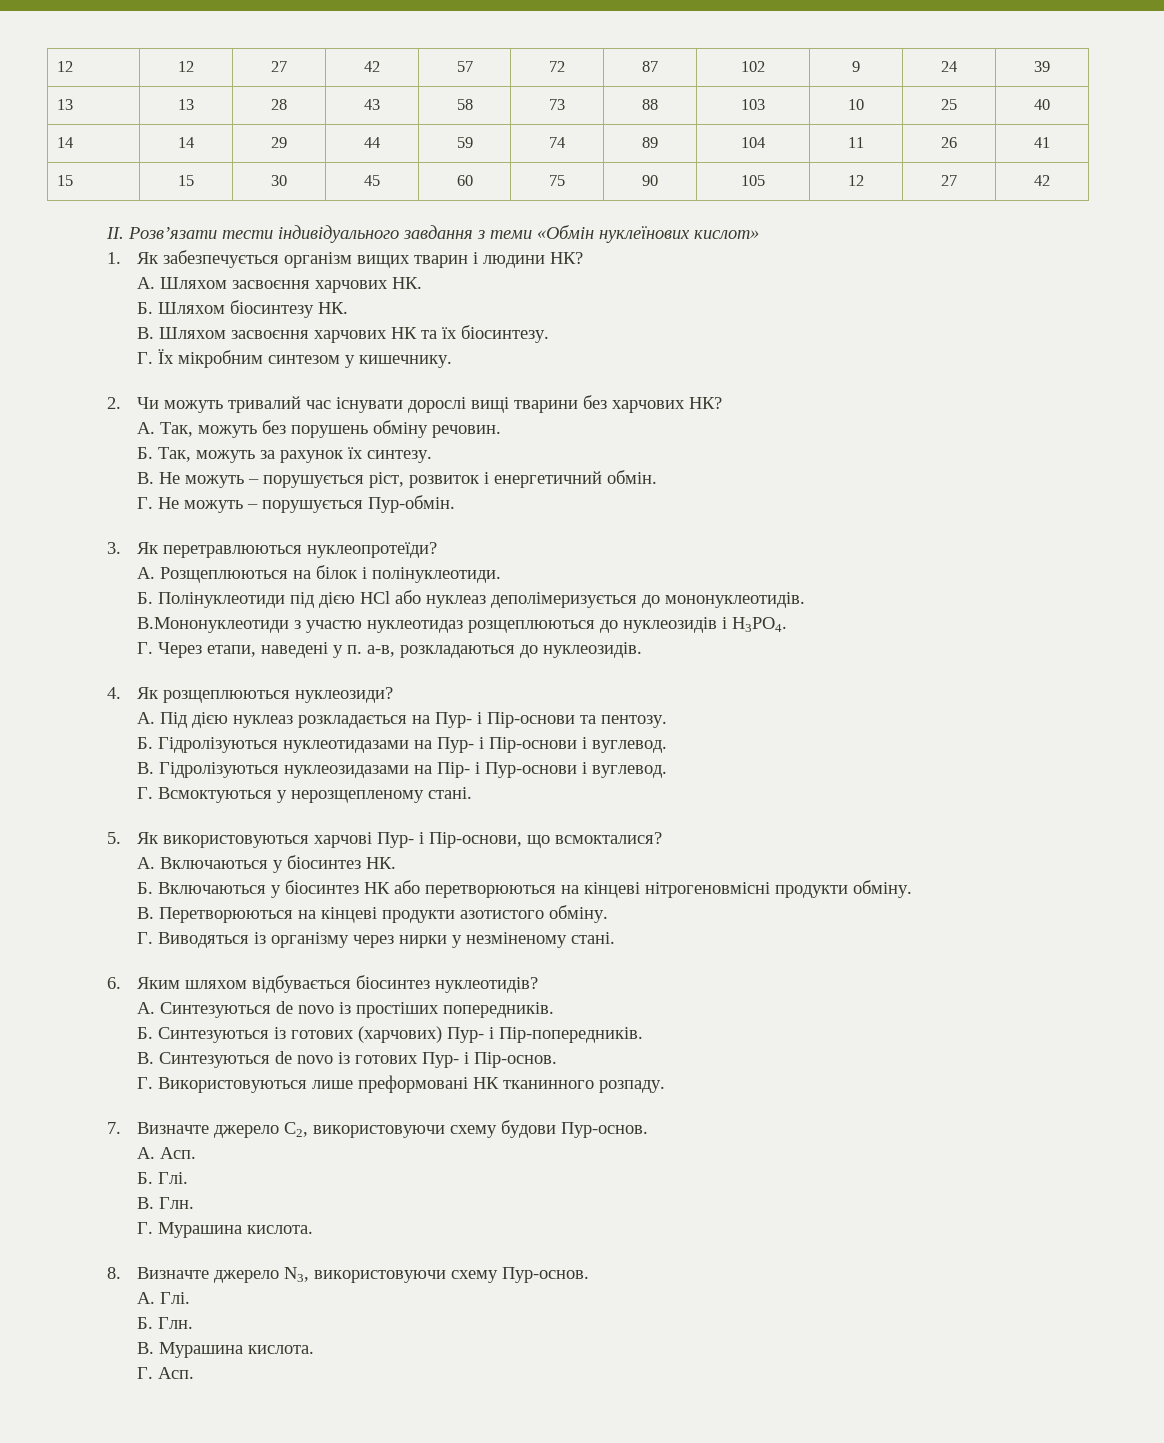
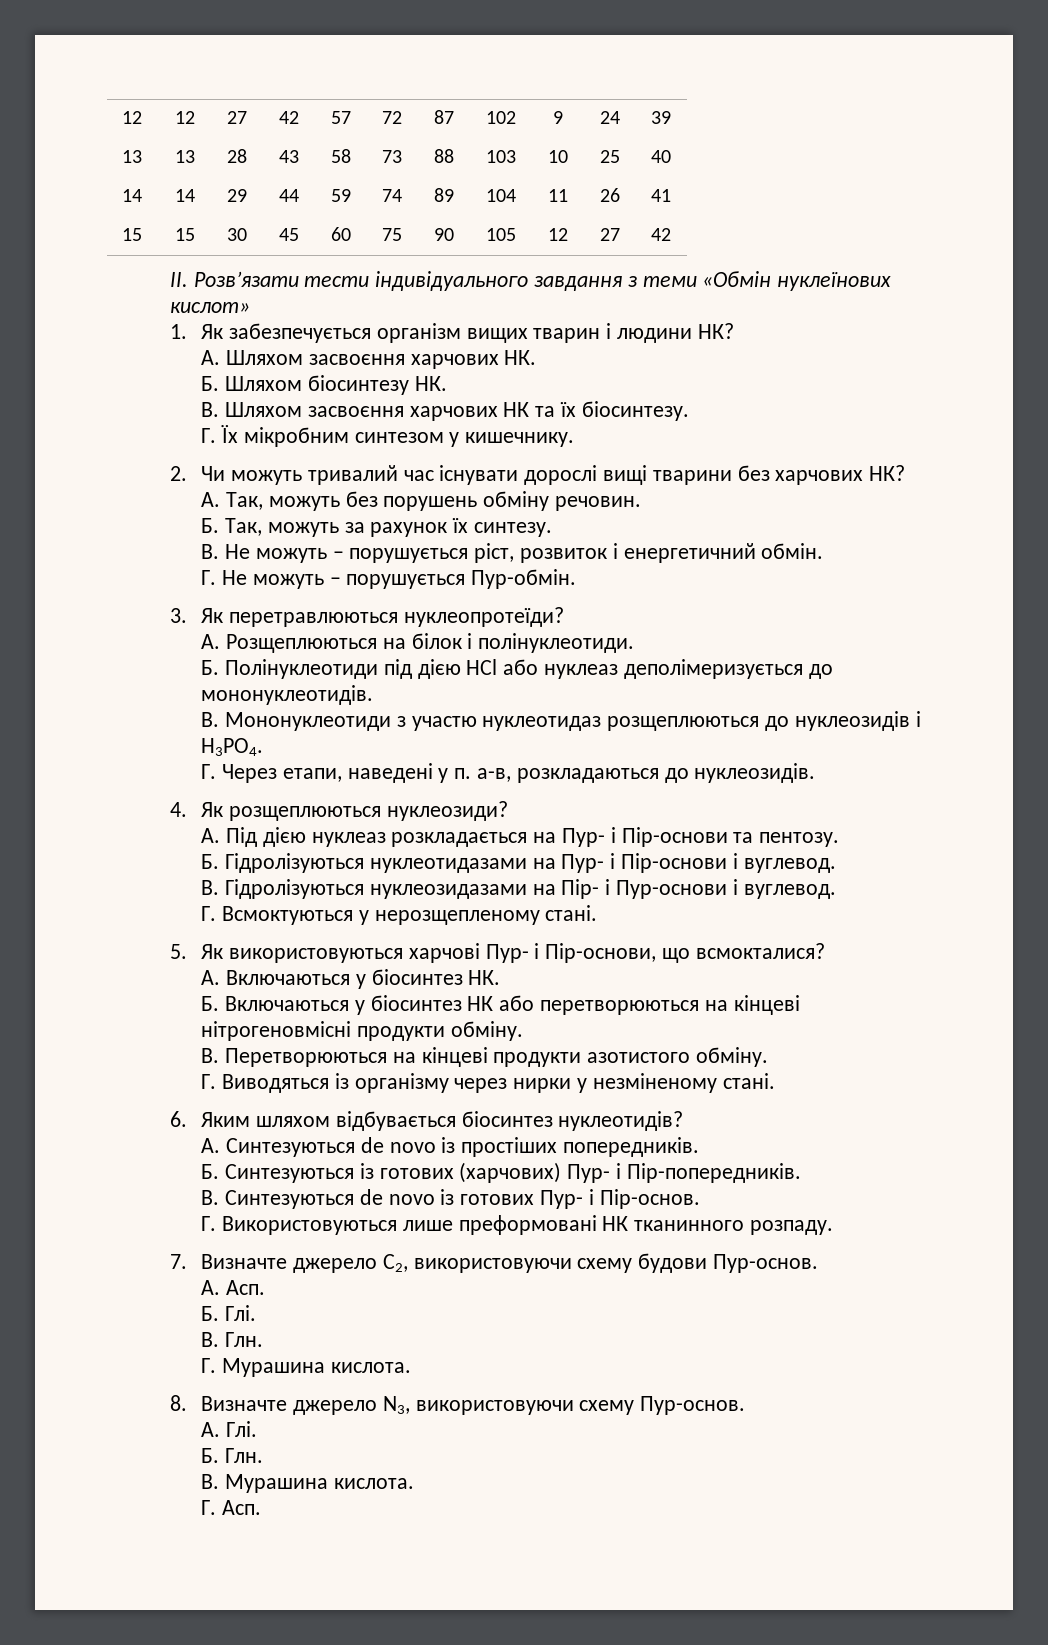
[137,617,290,633] В.Мононуклеотиди -> [201,712,391,731] В. Мононуклеотиди

